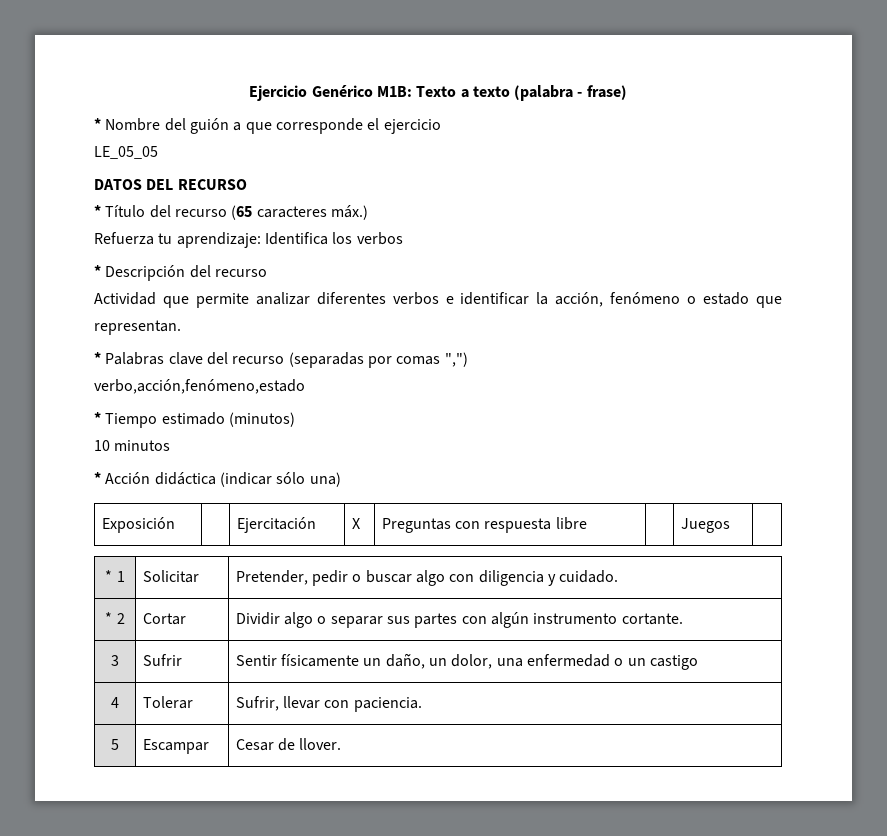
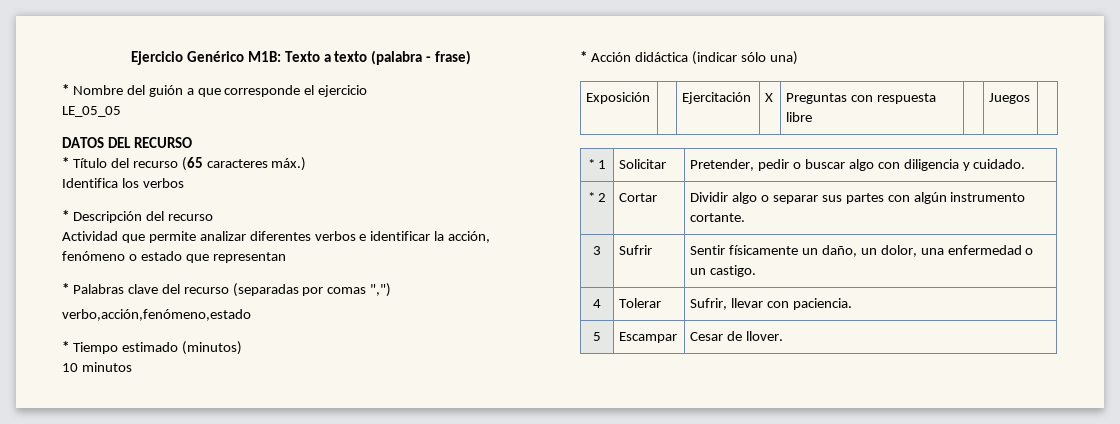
[94,232,261,248] Refuerza tu aprendizaje: -> (307, 164) none
[94,320,181,335] representan. -> [212,252,286,263] representan
[649,655,698,670] castigo -> [710,265,757,277] castigo.

